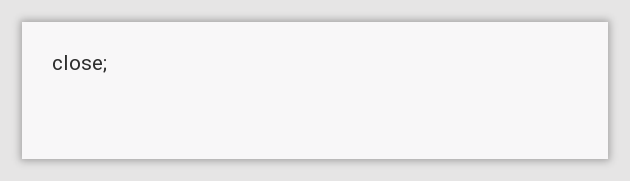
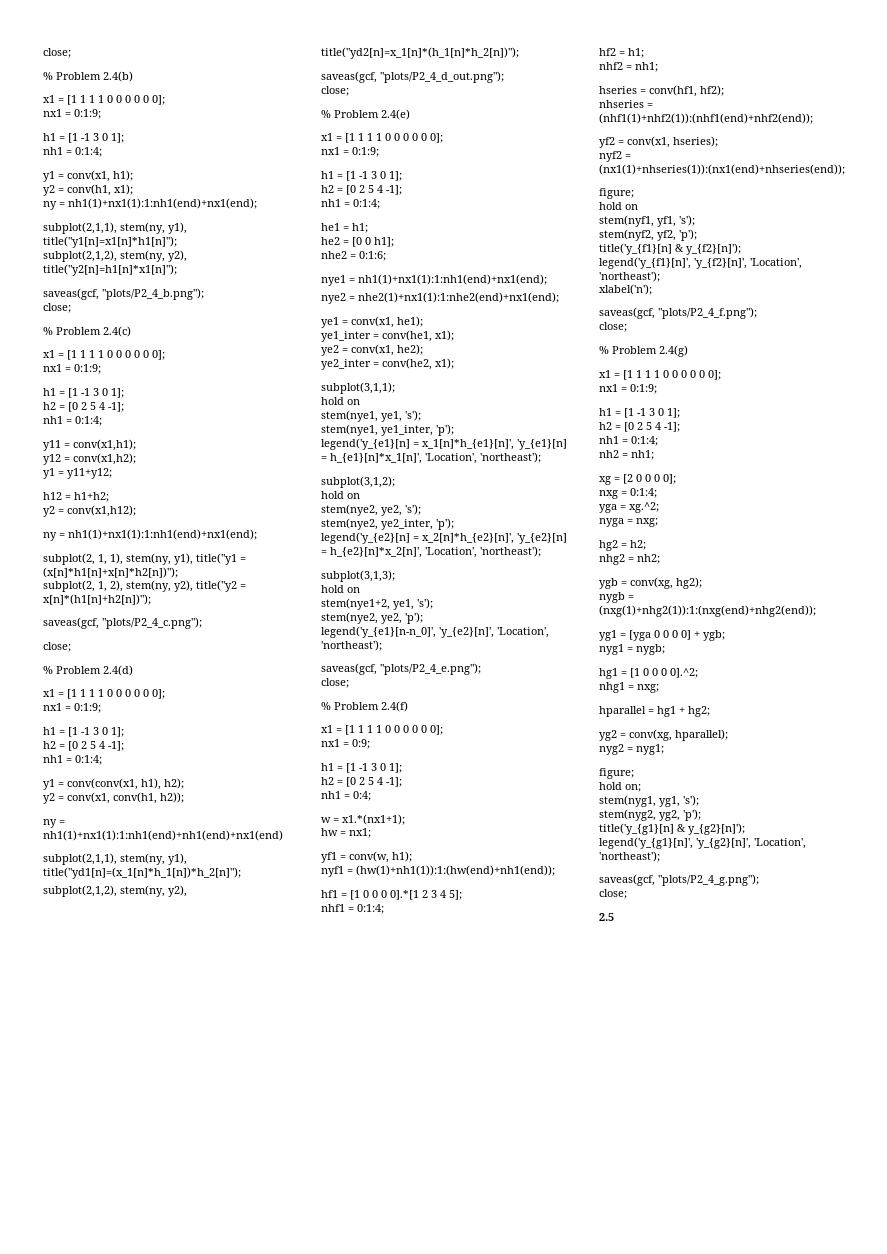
[52,55,107,73] close; -> [43,48,71,58] [43,71,133,82] [43,95,165,105] [43,109,101,119] [43,133,124,143] [43,147,102,157] [43,170,133,182] [43,184,133,196] [43,198,257,210] [43,222,187,234] [43,236,177,248] [43,250,187,262] [43,264,177,276] [43,288,204,300] [43,303,71,313] [43,326,131,337] [43,350,165,360] [43,364,101,374] [43,388,124,398] [43,402,124,412] [43,416,102,426] [43,439,136,451] [43,453,136,465] [43,468,112,479] [43,492,109,502] [43,505,136,517] [43,529,257,541] [43,553,246,565] [43,567,178,578] [43,580,246,592] [43,594,151,605] [43,617,202,629] [43,642,71,652] [43,665,133,676] [43,689,165,699] [43,703,101,713] [43,727,124,737] [43,741,124,751] [43,755,102,765] [43,778,184,790] [43,792,184,804] [43,819,65,828] [43,830,283,841] [43,853,187,865] [43,867,241,879] [43,885,187,897] [321,47,519,59] [321,71,504,83] [321,86,349,96] [321,109,410,120] [321,133,443,143] [321,147,379,157] [321,171,402,181] [321,185,402,195] [321,199,380,209] [321,223,368,233] [321,237,394,247] [321,251,386,261] [321,274,547,286] [321,292,559,304] [321,316,423,328] [321,330,454,342] [321,344,423,356] [321,358,454,370] [321,382,395,394] [321,397,360,405] [321,410,421,422] [321,424,454,436] [321,438,567,450] [321,452,541,464] [321,476,395,488] [321,491,360,499] [321,504,421,516] [321,518,454,530] [321,532,567,544] [321,546,541,558] [321,570,395,582] [321,585,360,593] [321,598,433,610] [321,612,423,624] [321,626,549,638] [321,640,382,651] [321,663,481,675] [321,678,349,688] [321,701,408,712] [321,725,443,735] [321,739,370,749] [321,763,402,773] [321,777,402,787] [321,791,371,801] [321,814,405,825] [321,828,371,838] [321,851,412,863] [321,865,555,877] [321,890,462,900] [321,904,384,914] [599,48,644,58] [599,62,658,72] [599,85,724,97] [599,100,653,108] [599,113,813,124] [599,136,718,148] [599,151,631,162] [599,164,845,175] [599,188,634,199] [599,202,638,210] [599,215,695,227] [599,229,697,241] [599,243,741,255] [599,257,802,269] [599,271,660,282] [599,284,652,295] [599,307,757,319] [599,322,627,332] [599,345,688,357] [599,370,721,380] [599,384,657,394] [599,408,680,418] [599,422,680,432] [599,436,658,446] [599,450,654,460] [599,474,676,485] [599,488,657,499] [599,502,659,513] [599,518,658,527] [599,540,646,551] [599,554,660,565] [599,577,702,589] [599,592,634,603] [599,605,816,617] [599,630,725,641] [599,644,665,655] [599,668,698,679] [599,682,659,693] [599,706,710,717] [599,729,728,741] [599,744,664,755] [599,768,634,779] [599,782,641,792] [599,795,699,807] [599,809,701,821] [599,823,745,835] [599,837,806,849] [599,851,660,862] [599,874,759,886] [599,889,627,899] [599,913,614,921] close; // % Problem 2.4(b) // x1 = [1 1 1 1 0 0 0 0 0 0]; // nx1 = 0:1:9; // h1 = [1 -1 3 0 1]; // nh1 = 0:1:4; // y1 = conv(x1, h1); // y2 = conv(h1, x1); // ny = nh1(1)+nx1(1):1:nh1(end)+nx1(end); // subplot(2,1,1), stem(ny, y1), title("y1[n]=x1[n]*h1[n]"); // subplot(2,1,2), stem(ny, y2), title("y2[n]=h1[n]*x1[n]"); // saveas(gcf, "plots/P2_4_b.png"); // close; // % Problem 2.4(c) // x1 = [1 1 1 1 0 0 0 0 0 0]; // nx1 = 0:1:9; // h1 = [1 -1 3 0 1]; // h2 = [0 2 5 4 -1]; // nh1 = 0:1:4; // y11 = conv(x1,h1); // y12 = conv(x1,h2); // y1 = y11+y12; // h12 = h1+h2; // y2 = conv(x1,h12); // ny = nh1(1)+nx1(1):1:nh1(end)+nx1(end); // subplot(2, 1, 1), stem(ny, y1), title("y1 = (x[n]*h1[n]+x[n]*h2[n])"); // subplot(2, 1, 2), stem(ny, y2), title("y2 = x[n]*(h1[n]+h2[n])"); // saveas(gcf, "plots/P2_4_c.png"); // close; // % Problem 2.4(d) // x1 = [1 1 1 1 0 0 0 0 0 0]; // nx1 = 0:1:9; // h1 = [1 -1 3 0 1]; // h2 = [0 2 5 4 -1]; // nh1 = 0:1:4; // y1 = conv(conv(x1, h1), h2); // y2 = conv(x1, conv(h1, h2)); // ny = nh1(1)+nx1(1):1:nh1(end)+nh1(end)+nx1(end) // subplot(2,1,1), stem(ny, y1), title("yd1[n]=(x_1[n]*h_1[n])*h_2[n]"); // subplot(2,1,2), stem(ny, y2), title("yd2[n]=x_1[n]*(h_1[n]*h_2[n])"); // saveas(gcf, "plots/P2_4_d_out.png"); // close; // % Problem 2.4(e) // x1 = [1 1 1 1 0 0 0 0 0 0]; // nx1 = 0:1:9; // h1 = [1 -1 3 0 1]; // h2 = [0 2 5 4 -1]; // nh1 = 0:1:4; // he1 = h1; // he2 = [0 0 h1]; // nhe2 = 0:1:6; // nye1 = nh1(1)+nx1(1):1:nh1(end)+nx1(end); // nye2 = nhe2(1)+nx1(1):1:nhe2(end)+nx1(end); // ye1 = conv(x1, he1); // ye1_inter = conv(he1, x1); // ye2 = conv(x1, he2); // ye2_inter = conv(he2, x1); // subplot(3,1,1); // hold on // stem(nye1, ye1, 's'); // stem(nye1, ye1_inter, 'p'); // legend('y_{e1}[n] = x_1[n]*h_{e1}[n]', 'y_{e1}[n] = h_{e1}[n]*x_1[n]', 'Location', 'northeast'); // subplot(3,1,2); // hold on // stem(nye2, ye2, 's'); // stem(nye2, ye2_inter, 'p'); // legend('y_{e2}[n] = x_2[n]*h_{e2}[n]', 'y_{e2}[n] = h_{e2}[n]*x_2[n]', 'Location', 'northeast'); // subplot(3,1,3); // hold on // stem(nye1+2, ye1, 's'); // stem(nye2, ye2, 'p'); // legend('y_{e1}[n-n_0]', 'y_{e2}[n]', 'Location', 'northeast'); // saveas(gcf, "plots/P2_4_e.png"); // close; // % Problem 2.4(f) // x1 = [1 1 1 1 0 0 0 0 0 0]; // nx1 = 0:9; // h1 = [1 -1 3 0 1]; // h2 = [0 2 5 4 -1]; // nh1 = 0:4; // w = x1.*(nx1+1); // hw = nx1; // yf1 = conv(w, h1); // nyf1 = (hw(1)+nh1(1)):1:(hw(end)+nh1(end)); // hf1 = [1 0 0 0 0].*[1 2 3 4 5]; // nhf1 = 0:1:4; // hf2 = h1; // nhf2 = nh1; // hseries = conv(hf1, hf2); // nhseries = (nhf1(1)+nhf2(1)):(nhf1(end)+nhf2(end)); // yf2 = conv(x1, hseries); // nyf2 = (nx1(1)+nhseries(1)):(nx1(end)+nhseries(end)); // figure; // hold on // stem(nyf1, yf1, 's'); // stem(nyf2, yf2, 'p'); // title('y_{f1}[n] & y_{f2}[n]'); // legend('y_{f1}[n]', 'y_{f2}[n]', 'Location', 'northeast'); // xlabel('n'); // saveas(gcf, "plots/P2_4_f.png"); // close; // % Problem 2.4(g) // x1 = [1 1 1 1 0 0 0 0 0 0]; // nx1 = 0:1:9; // h1 = [1 -1 3 0 1]; // h2 = [0 2 5 4 -1]; // nh1 = 0:1:4; // nh2 = nh1; // xg = [2 0 0 0 0]; // nxg = 0:1:4; // yga = xg.^2; // nyga = nxg; // hg2 = h2; // nhg2 = nh2; // ygb = conv(xg, hg2); // nygb = (nxg(1)+nhg2(1)):1:(nxg(end)+nhg2(end)); // yg1 = [yga 0 0 0 0] + ygb; // nyg1 = nygb; // hg1 = [1 0 0 0 0].^2; // nhg1 = nxg; // hparallel = hg1 + hg2; // yg2 = conv(xg, hparallel); // nyg2 = nyg1; // figure; // hold on; // stem(nyg1, yg1, 's'); // stem(nyg2, yg2, 'p'); // title('y_{g1}[n] & y_{g2}[n]'); // legend('y_{g1}[n]', 'y_{g2}[n]', 'Location', 'northeast'); // saveas(gcf, "plots/P2_4_g.png"); // close; // 2.5

